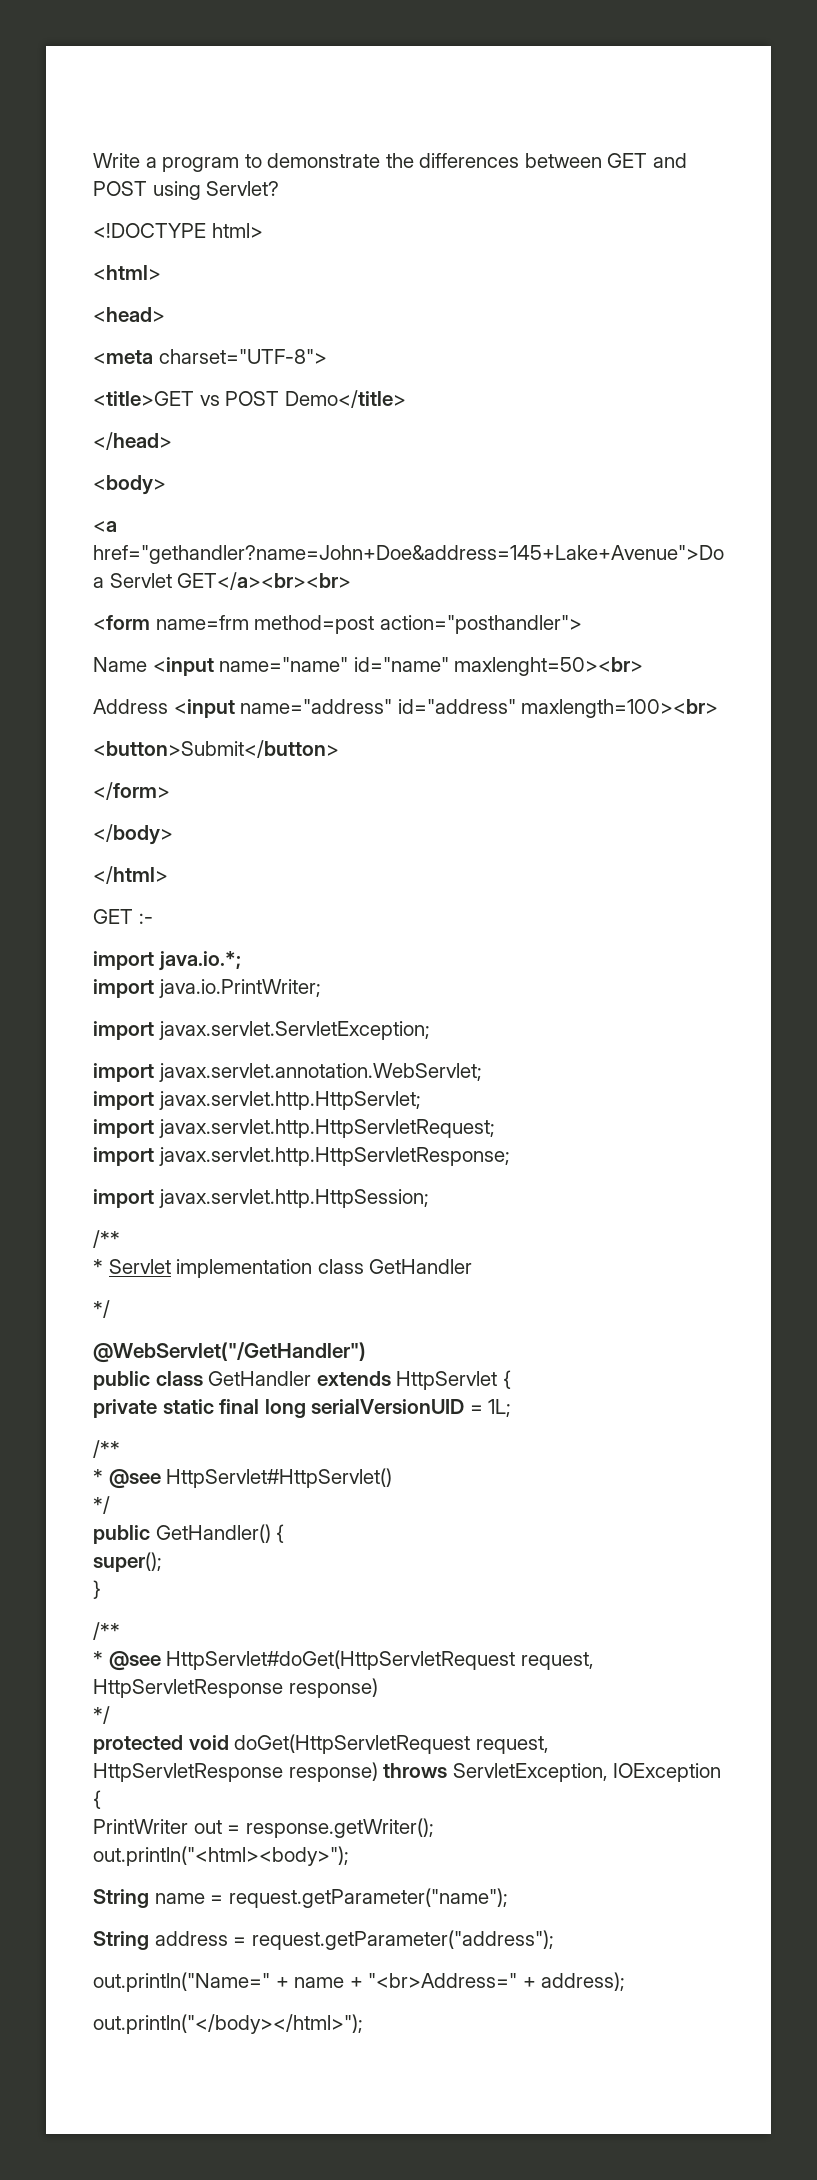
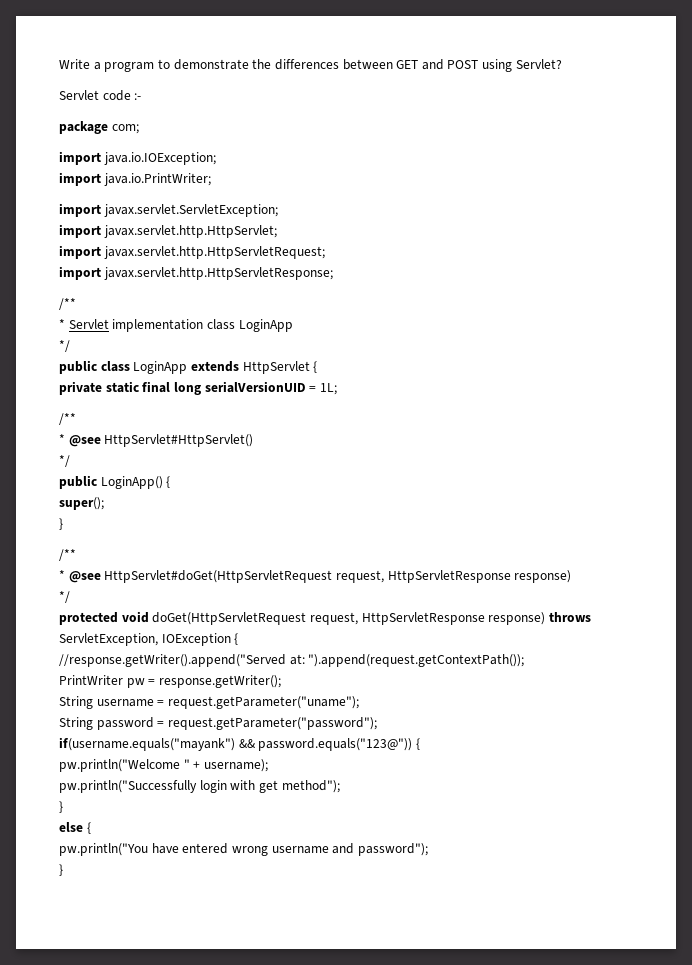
[93,223,263,238] [93,265,161,280] [93,307,165,322] [93,349,327,364] [93,390,406,408] [93,432,172,450] [93,475,166,495] [93,521,117,532] [93,545,724,564] [93,572,352,590] [93,615,582,634] [93,657,644,676] [93,699,719,718] [93,740,339,758] [93,782,170,800] [93,824,173,845] [93,866,168,884] [93,909,133,924] <!DOCTYPE html> // <html> // <head> // <meta charset="UTF-8"> // <title>GET vs POST Demo</title> // </head> // <body> // <a href="gethandler?name=John+Doe&address=145+Lake+Avenue">Do a Servlet GET</a><br><br> // <form name=frm method=post action="posthandler"> // Name <input name="name" id="name" maxlenght=50><br> // Address <input name="address" id="address" maxlength=100><br> // <button>Submit</button> // </form> // </body> // </html> // GET -> [59,90,131,101] Servlet code
[93,951,241,971] // import java.io.*; -> [59,121,139,134] [59,151,216,165] // package com; // import java.io.IOException;
[93,1063,482,1082] // import javax.servlet.annotation.WebServlet; -> (278, 210) none
[93,1189,429,1208] // import javax.servlet.http.HttpSession; -> (333, 273) none
[369,1259,473,1274] [93,1300,110,1318] [93,1342,366,1363] GetHandler // */ // @WebServlet("/GetHandler") -> [238,319,293,332] [59,340,70,352] LoginApp // */
[208,1371,312,1386] GetHandler -> [133,361,188,374] LoginApp
[155,1524,271,1543] GetHandler() -> [100,476,163,489] LoginApp()
(101, 1799) none -> [59,654,525,667] // //response.getWriter().append("Served at: ").append(request.getContextPath());
[193,1820,222,1834] out -> [126,678,145,688] pw
[93,1846,349,1866] [93,1888,508,1908] [93,1930,554,1950] [93,1972,626,1992] [93,2014,363,2034] out.println("<html><body>"); // String name = request.getParameter("name"); // String address = request.getParameter("address"); // out.println("Name=" + name + "<br>Address=" + address); // out.println("</body></html>"); -> [59,696,359,709] [59,717,377,730] [59,737,420,751] [59,759,268,772] [59,780,340,793] [59,801,63,813] [59,822,91,834] [59,843,428,856] [59,864,63,876] String username = request.getParameter("uname"); // String password = request.getParameter("password"); // if(username.equals("mayank") && password.equals("123@")) { // pw.println("Welcome " + username); // pw.println("Successfully login with get method"); // } // else { // pw.println("You have entered wrong username and password"); // }

